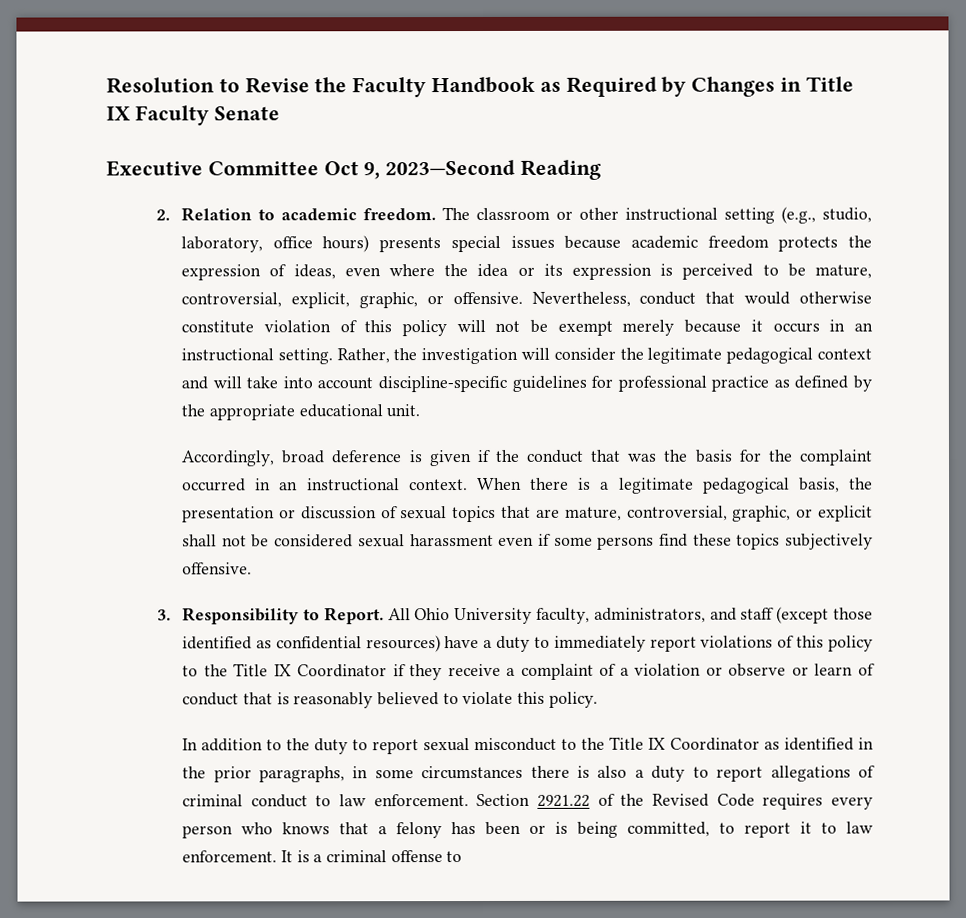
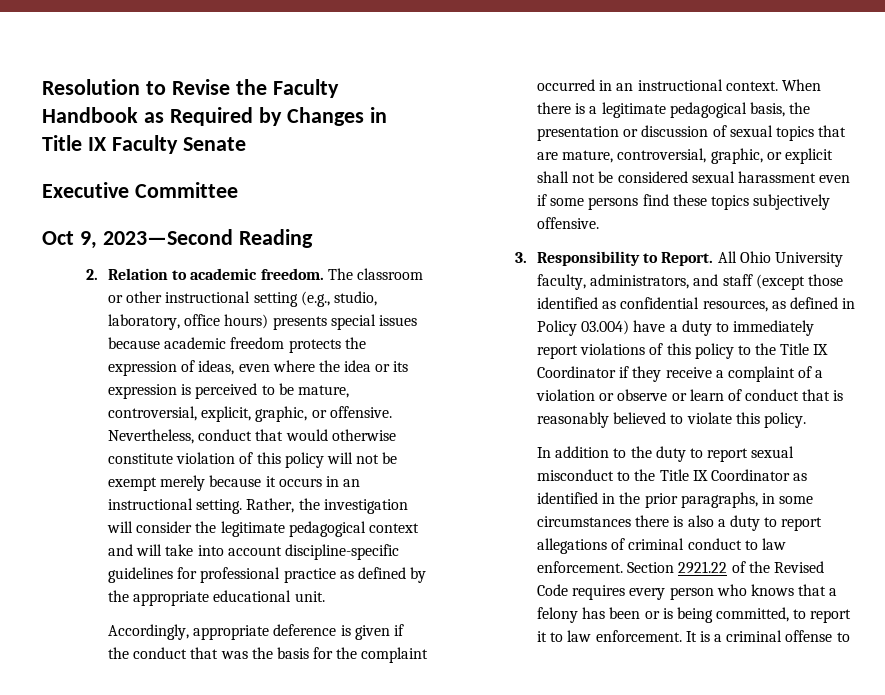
(319, 168) none -> (238, 190) //
[281,450,326,464] broad -> [193,625,270,640] appropriate
[365,635,441,653] resources) -> [702,297,856,312] [536,320,630,336] resources, as defined in Policy 03.004)

